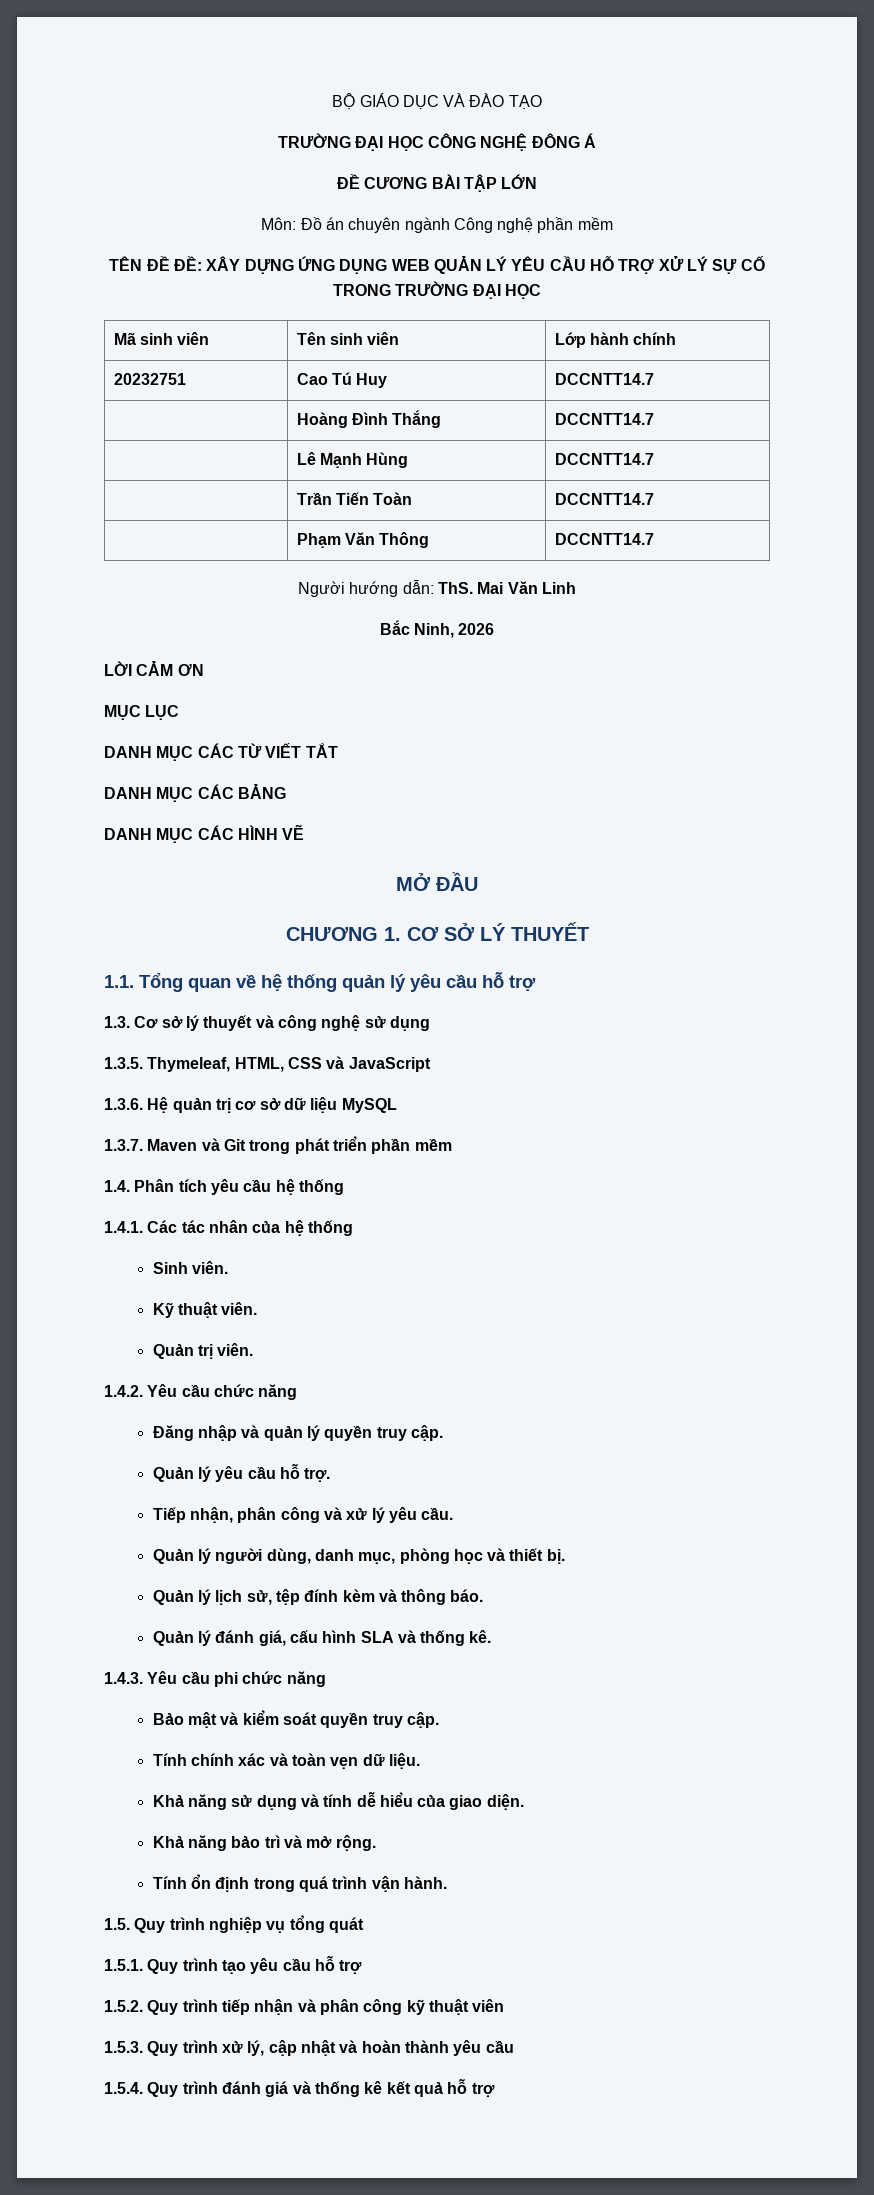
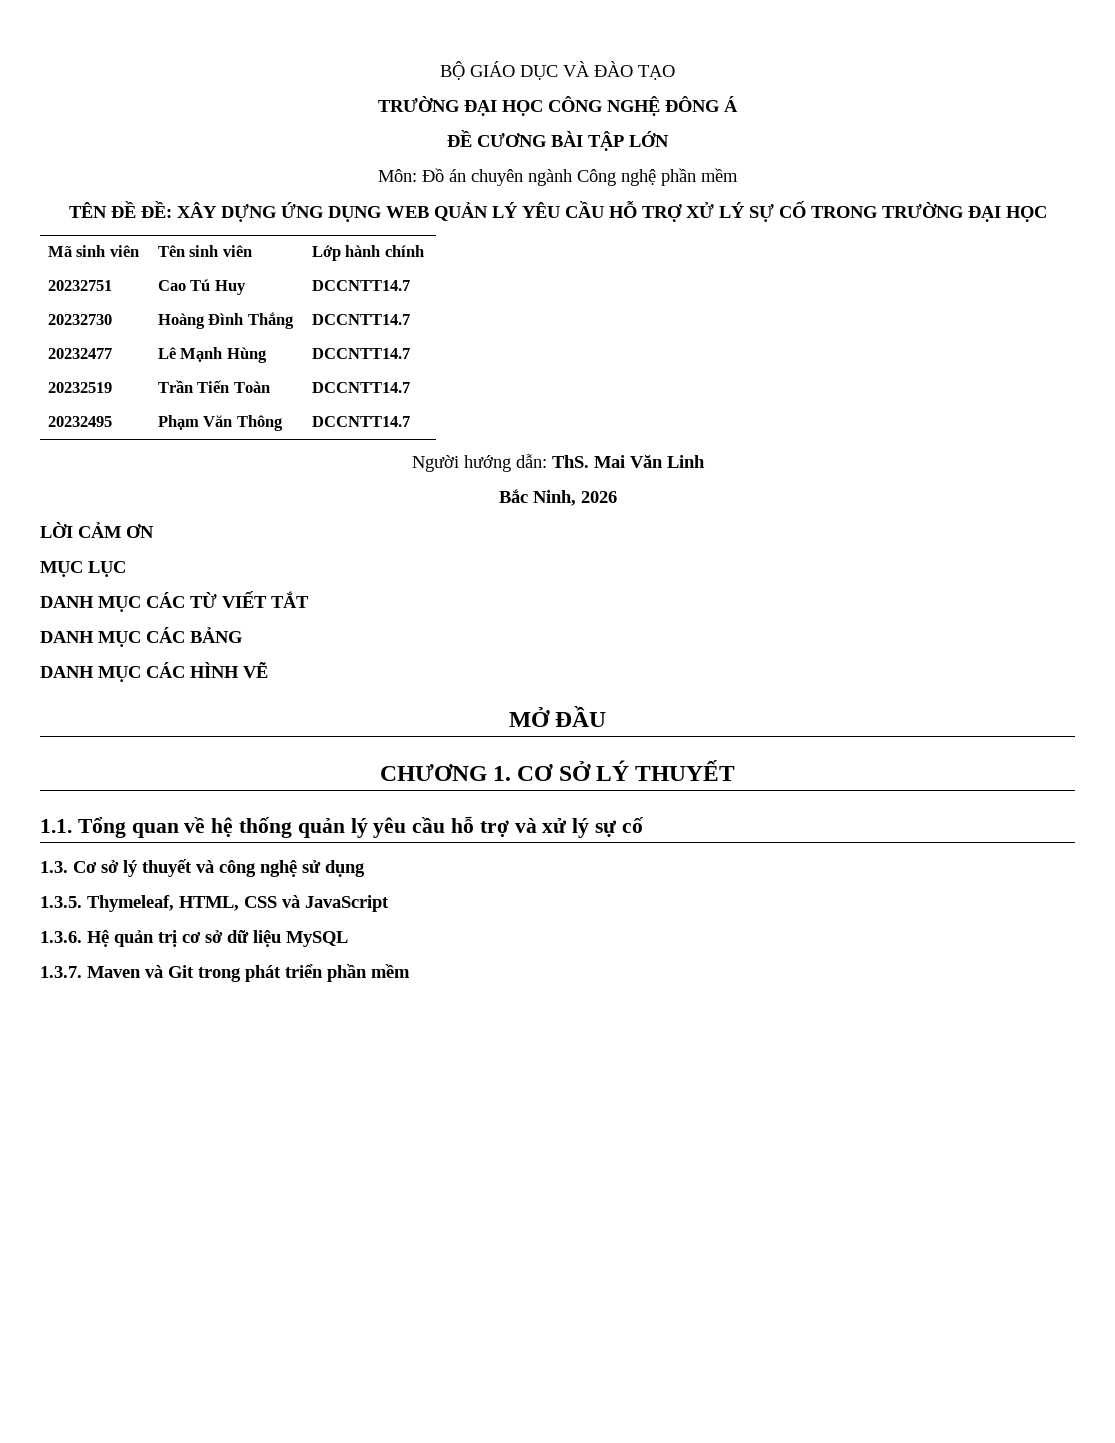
(654, 379) none -> [47,314,112,325] 20232730
(654, 419) none -> [47,348,112,359] 20232477
(654, 459) none -> [47,382,112,393] 20232519
(654, 499) none -> [47,416,112,427] 20232495
(536, 983) none -> [514,817,643,838] và xử lý sự cố
[104,1179,344,1195] [104,1220,353,1236] [152,1261,228,1274] [152,1302,258,1318] [152,1343,254,1359] [104,1384,298,1400] [152,1425,443,1441] [152,1464,331,1482] [152,1507,454,1523] [152,1548,565,1564] [152,1589,484,1605] [152,1630,492,1646] [104,1671,326,1687] [152,1710,439,1728] [152,1753,420,1769] [152,1792,524,1810] [152,1835,376,1851] [152,1874,447,1892] [104,1915,364,1933] [104,1956,363,1974] [104,1999,505,2015] [104,2040,514,2056] [104,2079,495,2097] // 1.4. Phân tích yêu cầu hệ thống // 1.4.1. Các tác nhân của hệ thống // Sinh viên. // Kỹ thuật viên. // Quản trị viên. // 1.4.2. Yêu cầu chức năng // Đăng nhập và quản lý quyền truy cập. // Quản lý yêu cầu hỗ trợ. // Tiếp nhận, phân công và xử lý yêu cầu. // Quản lý người dùng, danh mục, phòng học và thiết bị. // Quản lý lịch sử, tệp đính kèm và thông báo. // Quản lý đánh giá, cấu hình SLA và thống kê. // 1.4.3. Yêu cầu phi chức năng // Bảo mật và kiểm soát quyền truy cập. // Tính chính xác và toàn vẹn dữ liệu. // Khả năng sử dụng và tính dễ hiểu của giao diện. // Khả năng bảo trì và mở rộng. // Tính ổn định trong quá trình vận hành. // 1.5. Quy trình nghiệp vụ tổng quát // 1.5.1. Quy trình tạo yêu cầu hỗ trợ // 1.5.2. Quy trình tiếp nhận và phân công kỹ thuật viên // 1.5.3. Quy trình xử lý, cập nhật và hoàn thành yêu cầu // 1.5.4. Quy trình đánh giá và thống kê kết quả hỗ trợ -> (410, 971) none

